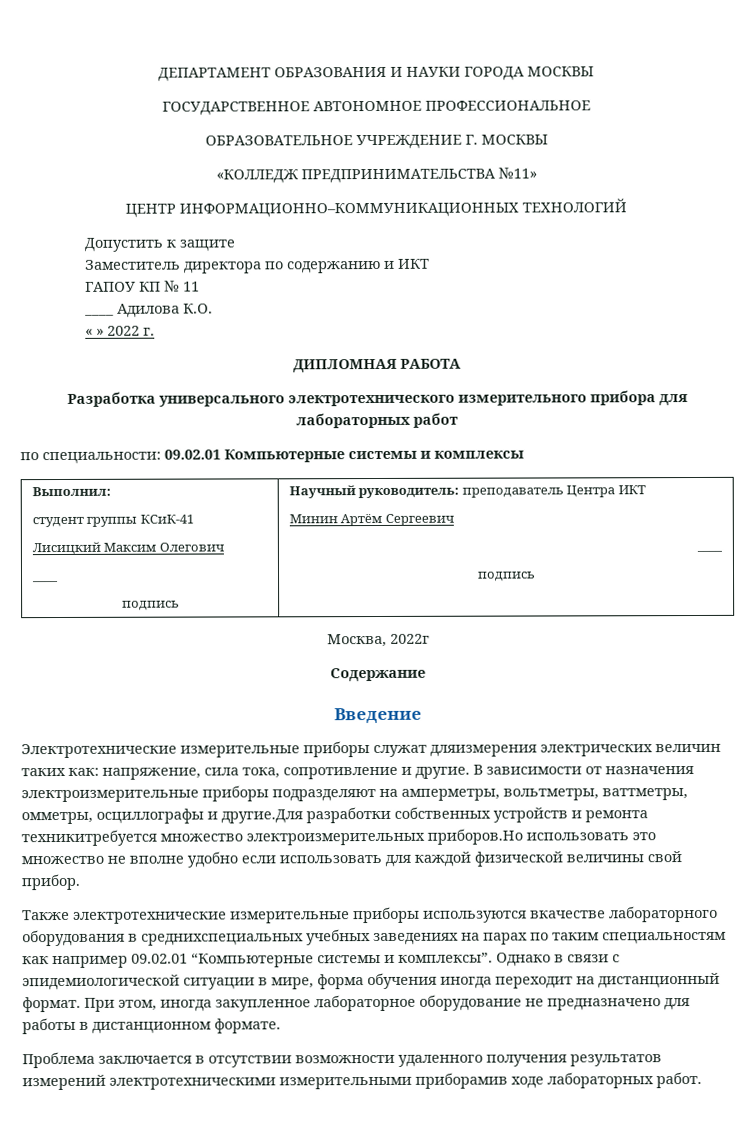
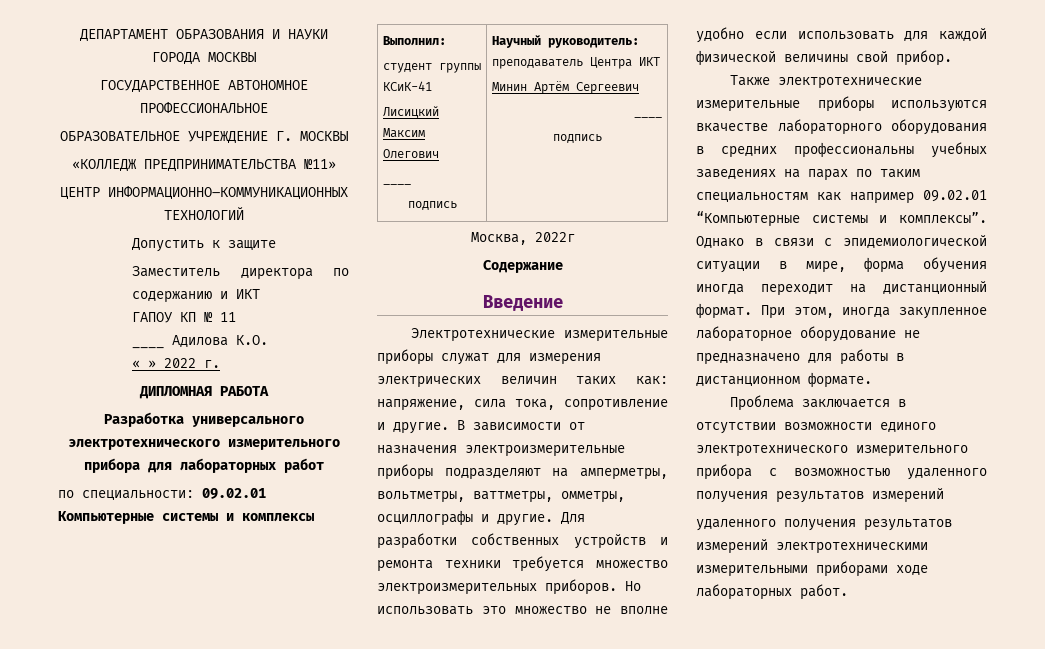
[430,744,537,757] дляизмерения -> [497,353,601,365] для измерения
[221,809,303,824] другие.Для -> [497,512,585,526] другие. Для
[21,828,523,847] техникитребуется множество электроизмерительных приборов.Но -> [444,556,668,572] [377,579,641,595] техники требуется множество электроизмерительных приборов. Но
[141,933,304,946] среднихспециальных -> [721,142,914,158] средних профессиональны
(395, 1059) none -> [880,422,936,432] [696,445,968,457] [696,464,987,480] [696,488,944,503] единого электротехнического измерительного прибора с возможностью удаленного получения результатов измерений //
[415,1072,508,1089] приборамив -> [816,561,888,577] приборами

